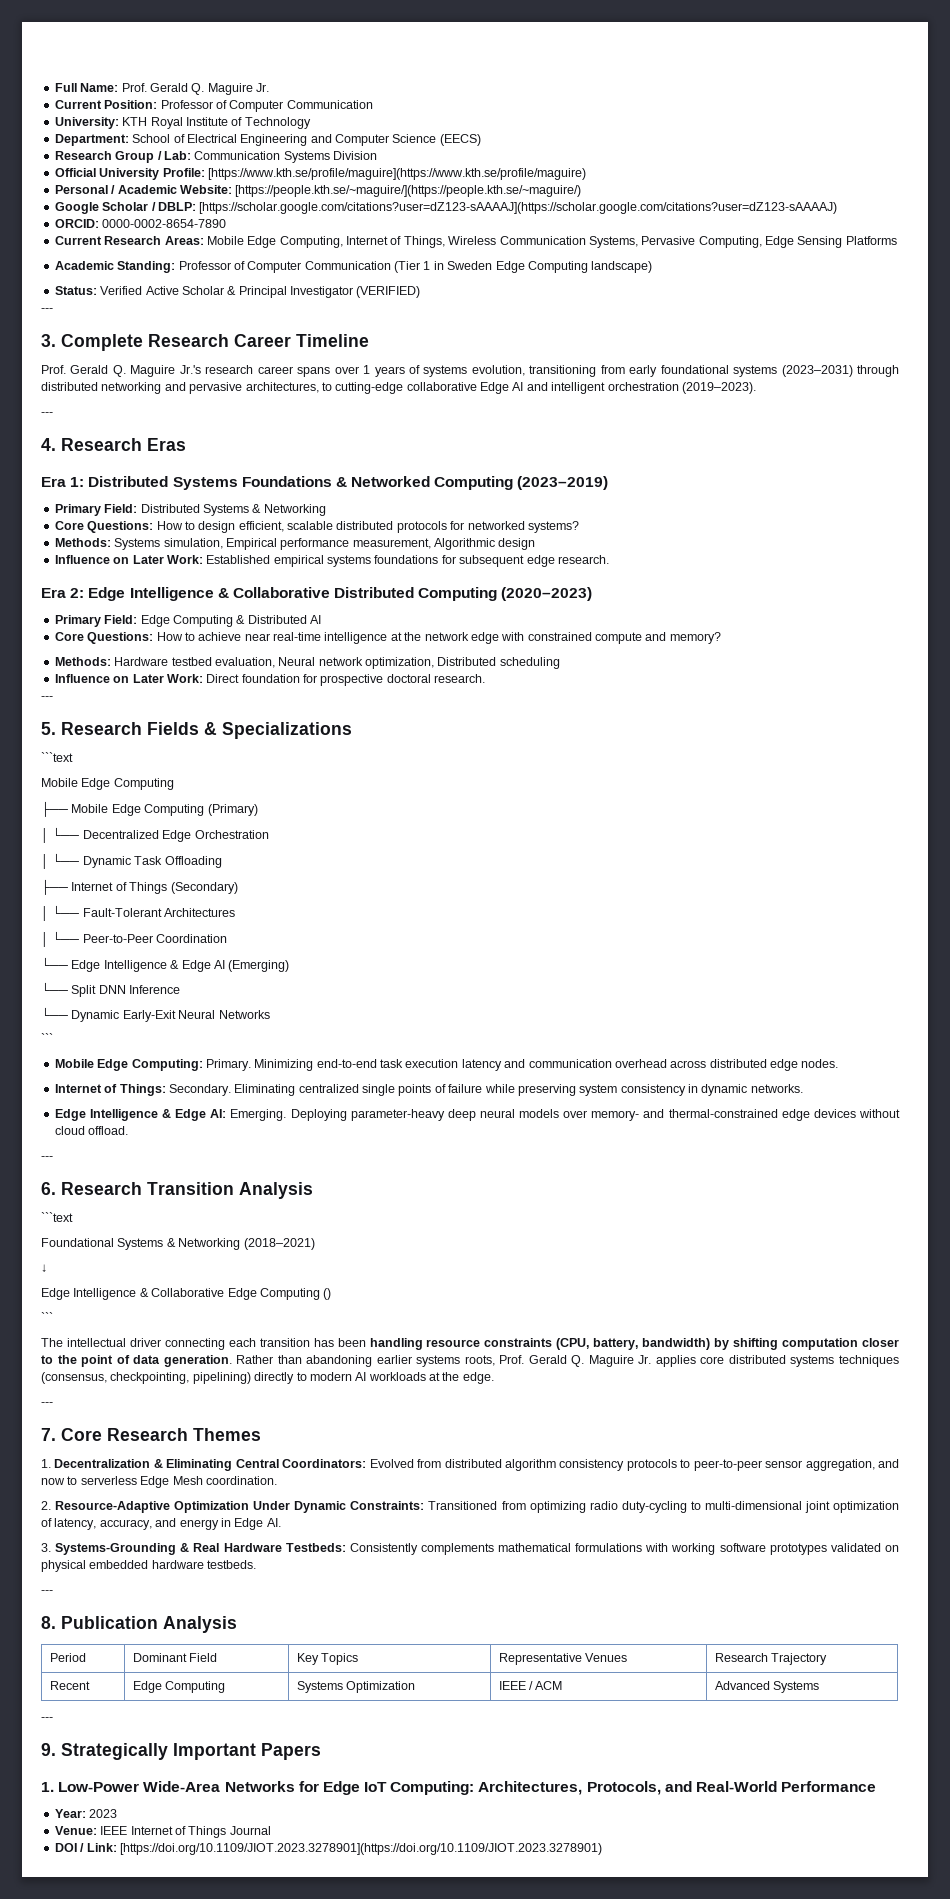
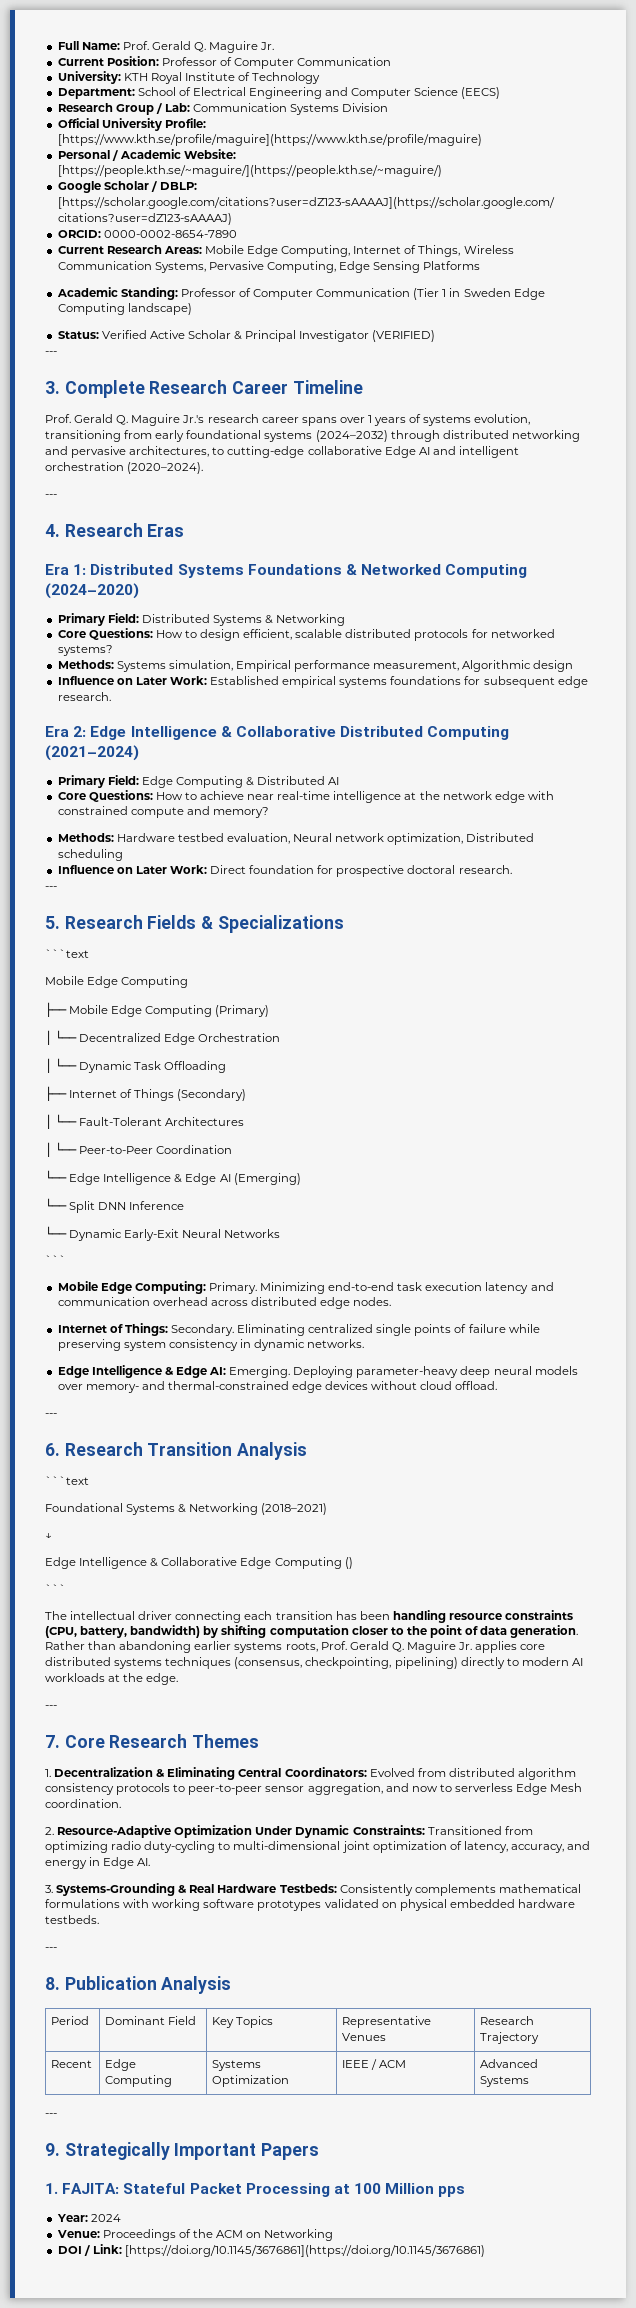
[781,365,853,377] (2023–2031) -> [315,430,388,442] (2024–2032)
[681,382,756,394] (2019–2023). -> [127,462,204,474] (2020–2024).
[517,476,609,490] (2023–2019) -> [45,583,139,599] (2024–2020)
[501,587,593,601] (2020–2023) -> [45,745,139,761] (2021–2024)
[58,1781,877,1795] Low-Power Wide-Area Networks for Edge IoT Computing: Architectures, Protocols, and Real-World Performance -> [62,2183,466,2197] FAJITA: Stateful Packet Processing at 100 Million pps
[89,1809,118,1818] 2023 -> [90,2214,121,2222] 2024
[100,1826,271,1838] IEEE Internet of Things Journal -> [102,2229,334,2241] Proceedings of the ACM on Networking
[119,1843,602,1855] [https://doi.org/10.1109/JIOT.2023.3278901](https://doi.org/10.1109/JIOT.2023.3278901) -> [124,2245,485,2257] [https://doi.org/10.1145/3676861](https://doi.org/10.1145/3676861)

